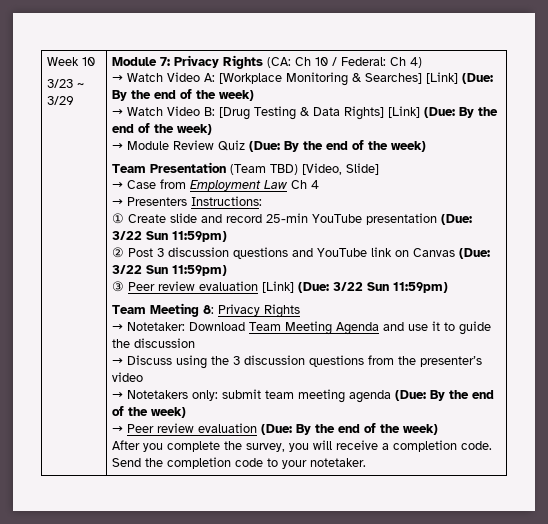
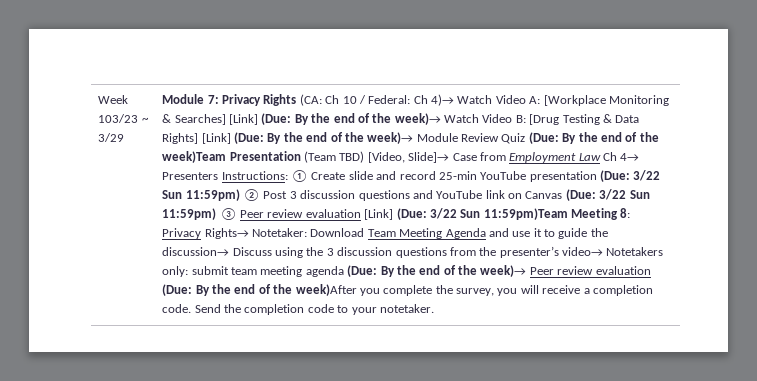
[81,57,95,66] [46,79,73,88] 10 // 3/23 -> [98,114,139,123] 103/23
[409,57,422,68] [111,75,123,82] 4) // → -> [431,94,455,106] 4)→
[218,90,254,101] [111,109,123,116] week) // → -> [394,113,441,125] week)→
[176,124,212,135] [111,143,123,150] week) // → -> [367,132,414,144] week)→
[390,141,426,152] [111,164,146,173] week) // Team -> [162,151,227,163] week)Team
[345,163,379,175] [111,182,123,189] Slide] // → -> [408,152,450,163] Slide]→
[310,180,319,189] [111,199,123,206] 4 // → -> [620,153,640,161] 4→
(262, 201) // -> (288, 175) none
(227, 236) // -> (240, 195) none
(227, 270) // -> (217, 214) none
[392,282,448,293] [111,305,146,314] 11:59pm) // Team -> [483,208,568,220] 11:59pm)Team
[263,304,300,318] [111,324,123,331] Rights // → -> [204,228,249,239] Rights→
[133,338,195,348] [111,358,123,365] discussion // → -> [162,247,230,256] discussion→
[111,372,143,382] [111,392,123,399] video // → -> [562,247,604,256] video→
[150,407,186,418] [111,426,123,433] week) // → -> [480,265,527,277] week)→
[402,424,438,435] [111,440,140,450] week) // After -> [295,284,357,296] week)After

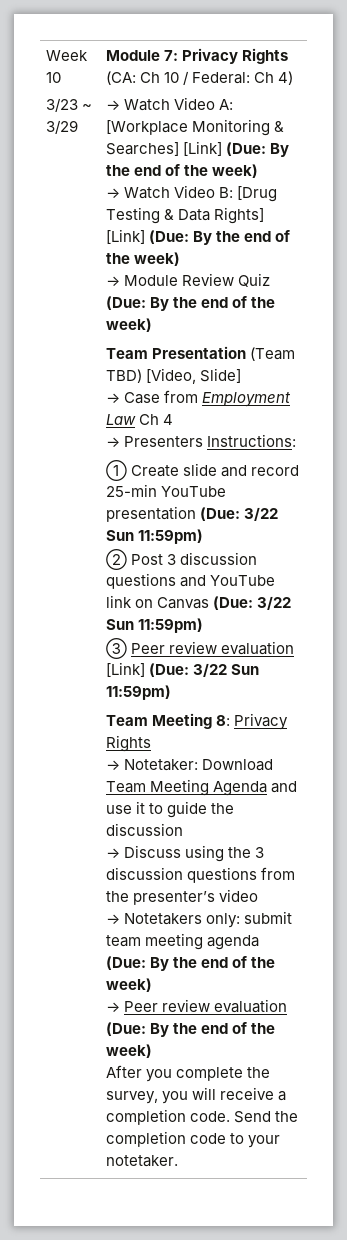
[98,114,139,123] 103/23 -> [46,72,62,83] [46,98,79,112] 10 // 3/23
[431,94,455,106] 4)→ -> [278,71,294,85] [106,100,121,110] 4) // →
[394,113,441,125] week)→ -> [212,164,259,178] [106,188,121,198] week) // →
[367,132,414,144] week)→ -> [134,252,181,266] [106,276,121,286] week) // →
[162,151,227,163] week)Team -> [106,318,153,332] [106,348,149,359] week) // Team
[408,152,450,163] Slide]→ -> [200,368,242,383] [106,393,121,403] Slide] // →
[620,153,640,161] 4→ -> [163,414,174,425] [106,437,121,447] 4 // →
(288, 175) none -> (297, 440) //
(240, 195) none -> (204, 536) //
(217, 214) none -> (204, 625) //
[483,208,568,220] 11:59pm)Team -> [106,685,172,700] [106,715,149,726] 11:59pm) // Team
[204,228,249,239] Rights→ -> [106,735,152,752] [106,760,121,770] Rights // →
[162,247,230,256] discussion→ -> [106,823,184,836] [106,848,121,858] discussion // →
[562,247,604,256] video→ -> [219,889,259,902] [106,914,121,924] video // →
[480,265,527,277] week)→ -> [106,978,153,992] [106,1002,121,1012] week) // →
[295,284,357,296] week)After -> [106,1044,153,1058] [106,1065,143,1078] week) // After

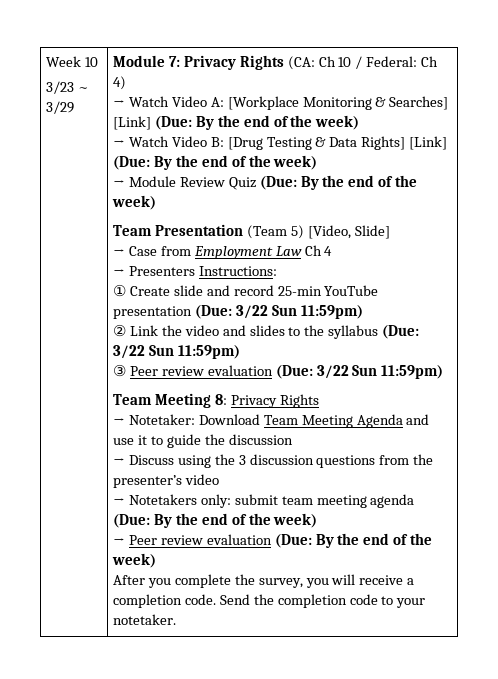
[106,369,143,383] TBD) -> [290,225,304,239] 5)
[131,552,258,565] [106,573,276,589] [106,595,210,609] Post 3 discussion questions and YouTube link on Canvas -> [129,325,379,339] Link the video and slides to the syllabus
[106,662,146,677] [Link] -> (273, 370) none

